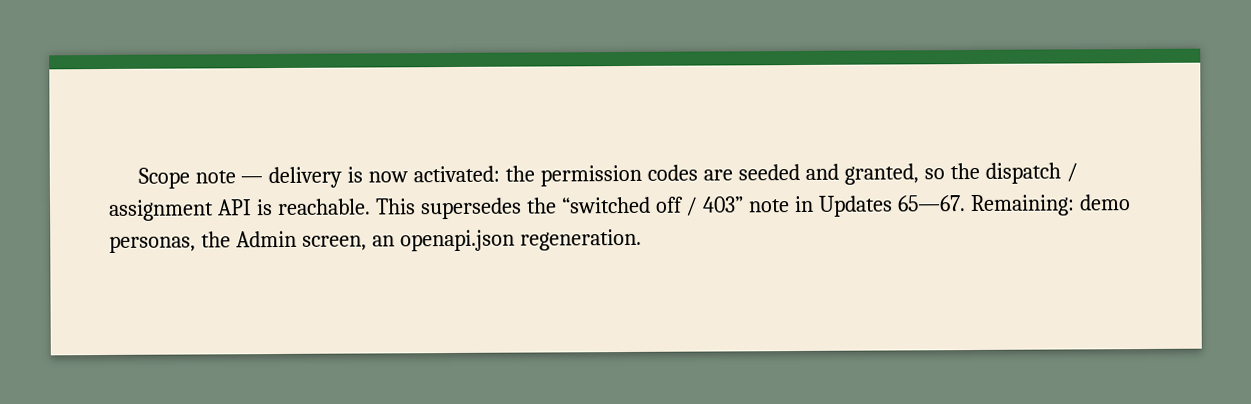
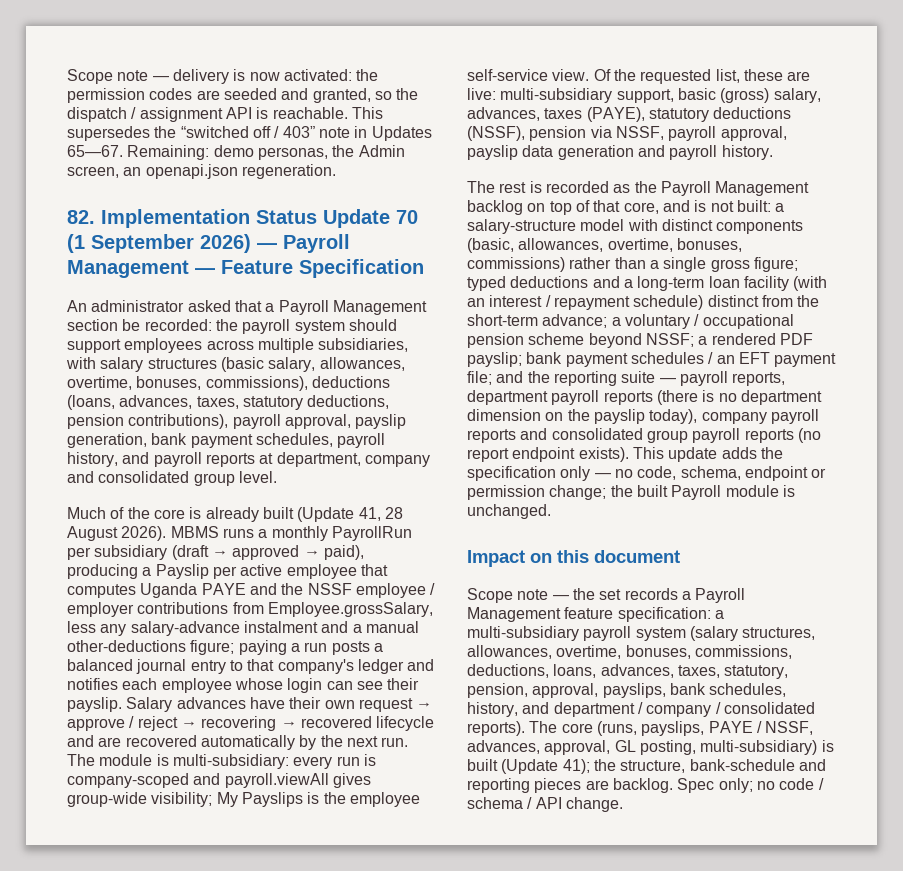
(642, 239) none -> [67,209,418,228] [67,234,350,253] [67,259,424,278] [67,300,427,315] [67,319,397,334] [67,338,409,353] [66,357,405,372] [67,376,390,391] [67,395,390,410] [67,414,407,429] [67,433,386,448] [67,452,430,467] [67,471,277,486] [67,507,403,522] [67,526,412,541] [67,545,364,560] [67,564,388,579] [67,583,436,598] [67,602,433,617] [67,621,419,636] [67,640,383,655] [67,659,435,674] [67,678,420,693] [67,697,433,712] [67,716,435,731] [67,735,409,750] [67,754,376,769] [67,773,371,788] [67,792,420,807] [467,69,811,84] [467,88,821,103] [467,107,792,122] [467,126,787,141] [467,145,773,160] [467,181,810,196] [467,200,785,215] [467,219,804,234] [467,238,742,253] [467,257,798,272] [467,276,828,291] [467,295,820,310] [467,314,794,329] [467,333,813,348] [467,352,837,367] [467,371,786,386] [467,390,822,405] [467,409,819,424] [467,428,821,443] [467,447,783,462] [467,466,827,481] [467,485,795,500] [467,504,551,519] [467,550,680,567] [467,588,746,603] [467,607,724,622] [467,626,816,641] [467,645,792,659] [467,664,789,679] [467,683,787,698] [467,702,815,717] [467,721,814,736] [467,740,834,755] [467,759,826,774] [467,778,824,793] [467,797,623,812] // 82. Implementation Status Update 70 (1 September 2026) — Payroll Management — Feature Specification // An administrator asked that a Payroll Management section be recorded: the payroll system should support employees across multiple subsidiaries, with salary structures (basic salary, allowances, overtime, bonuses, commissions), deductions (loans, advances, taxes, statutory deductions, pension contributions), payroll approval, payslip generation, bank payment schedules, payroll history, and payroll reports at department, company and consolidated group level. // Much of the core is already built (Update 41, 28 August 2026). MBMS runs a monthly PayrollRun per subsidiary (draft → approved → paid), producing a Payslip per active employee that computes Uganda PAYE and the NSSF employee / employer contributions from Employee.grossSalary, less any salary-advance instalment and a manual other-deductions figure; paying a run posts a balanced journal entry to that company's ledger and notifies each employee whose login can see their payslip. Salary advances have their own request → approve / reject → recovering → recovered lifecycle and are recovered automatically by the next run. The module is multi-subsidiary: every run is company-scoped and payroll.viewAll gives group-wide visibility; My Payslips is the employee self-service view. Of the requested list, these are live: multi-subsidiary support, basic (gross) salary, advances, taxes (PAYE), statutory deductions (NSSF), pension via NSSF, payroll approval, payslip data generation and payroll history. // The rest is recorded as the Payroll Management backlog on top of that core, and is not built: a salary-structure model with distinct components (basic, allowances, overtime, bonuses, commissions) rather than a single gross figure; typed deductions and a long-term loan facility (with an interest / repayment schedule) distinct from the short-term advance; a voluntary / occupational pension scheme beyond NSSF; a rendered PDF payslip; bank payment schedules / an EFT payment file; and the reporting suite — payroll reports, department payroll reports (there is no department dimension on the payslip today), company payroll reports and consolidated group payroll reports (no report endpoint exists). This update adds the specification only — no code, schema, endpoint or permission change; the built Payroll module is unchanged. // Impact on this document // Scope note — the set records a Payroll Management feature specification: a multi-subsidiary payroll system (salary structures, allowances, overtime, bonuses, commissions, deductions, loans, advances, taxes, statutory, pension, approval, payslips, bank schedules, history, and department / company / consolidated reports). The core (runs, payslips, PAYE / NSSF, advances, approval, GL posting, multi-subsidiary) is built (Update 41); the structure, bank-schedule and reporting pieces are backlog. Spec only; no code / schema / API change.

